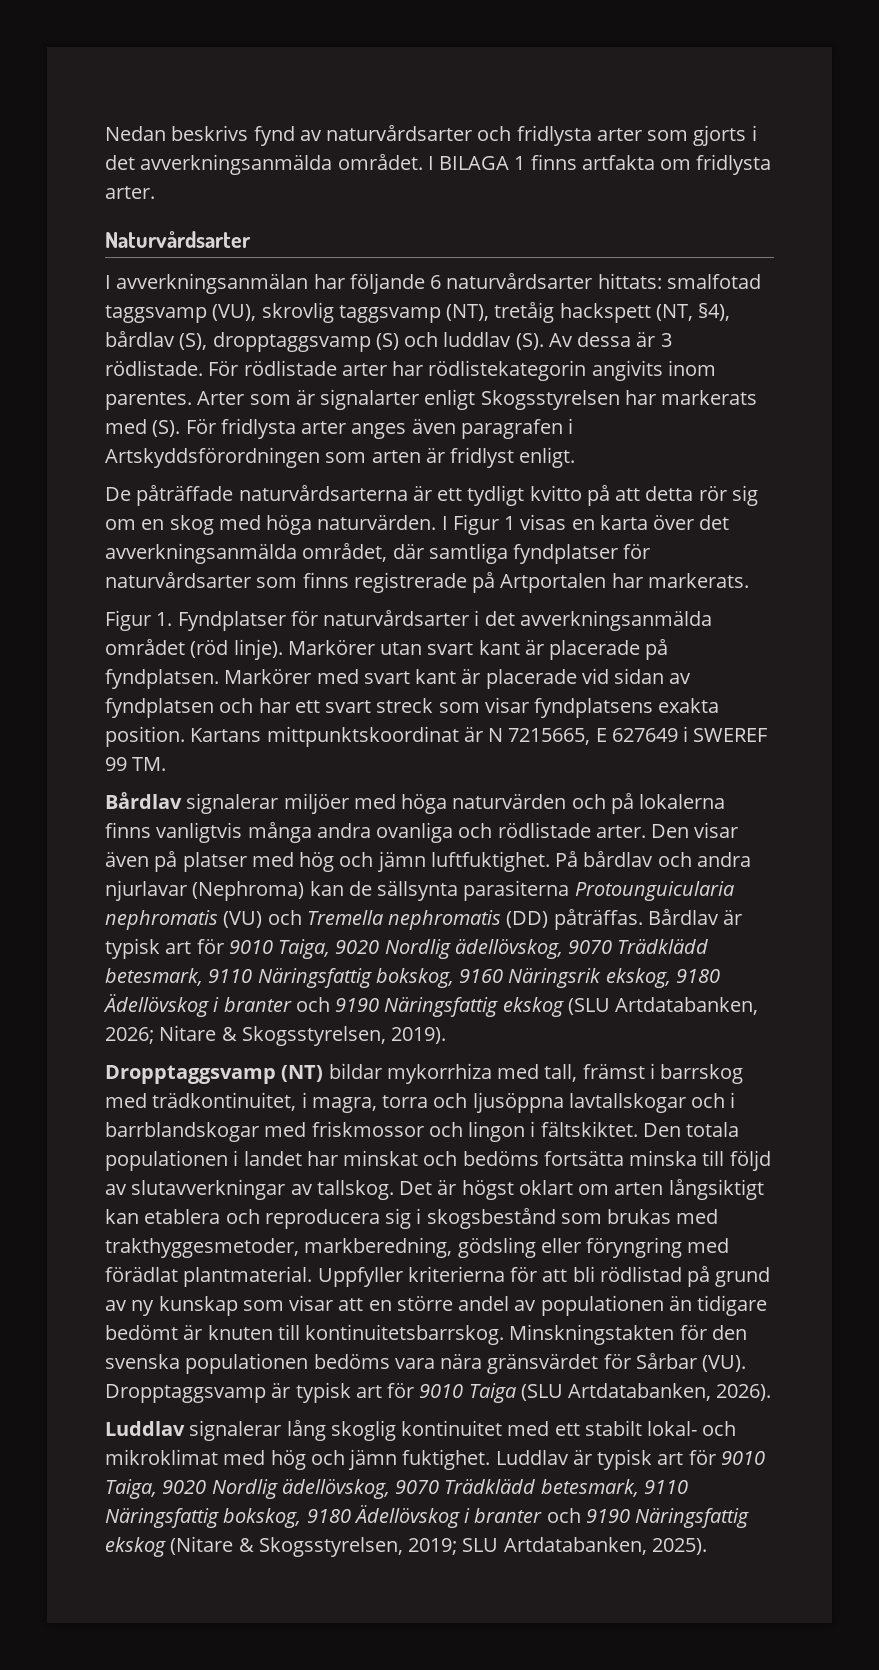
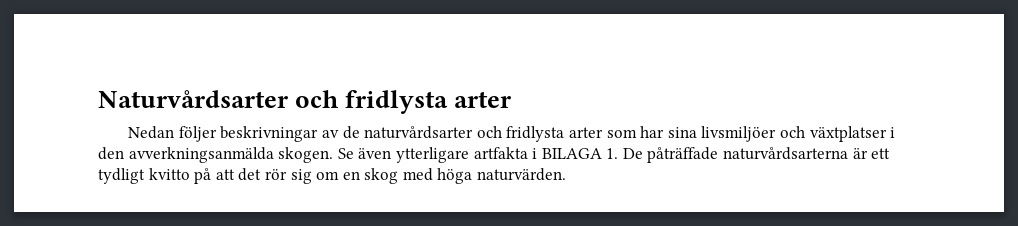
[105,125,322,146] Nedan beskrivs fynd av -> [98,90,513,114] [128,126,360,142] Naturvårdsarter och fridlysta arter // Nedan följer beskrivningar av de
[693,125,757,146] [105,154,772,175] [105,186,155,199] [105,231,251,248] [105,273,761,294] [105,302,731,323] [105,331,672,352] [105,360,716,381] [105,389,758,410] [105,418,574,439] [105,447,576,468] gjorts i det avverkningsanmälda området. I BILAGA 1 finns artfakta om fridlysta arter. // Naturvårdsarter // I avverkningsanmälan har följande 6 naturvårdsarter hittats: smalfotad taggsvamp (VU), skrovlig taggsvamp (NT), tretåig hackspett (NT, §4), bårdlav (S), dropptaggsvamp (S) och luddlav (S). Av dessa är 3 rödlistade. För rödlistade arter har rödlistekategorin angivits inom parentes. Arter som är signalarter enligt Skogsstyrelsen har markerats med (S). För fridlysta arter anges även paragrafen i Artskyddsförordningen som arten är fridlyst enligt. // -> [640,126,896,142] [98,147,619,163] har sina livsmiljöer och växtplatser i den avverkningsanmälda skogen. Se även ytterligare artfakta i BILAGA 1.
[645,486,694,501] detta -> [238,168,262,181] det
[441,514,730,535] [105,543,651,564] [105,572,749,593] [105,610,712,631] [105,639,669,660] [105,668,692,689] [105,697,720,718] [105,726,768,747] [105,757,167,771] [105,792,726,814] [105,822,739,843] [105,851,751,872] [105,880,734,901] [105,909,743,930] [105,938,709,959] [105,968,720,988] [103,994,759,1017] [105,1025,447,1046] [105,1063,744,1084] [105,1092,736,1113] [105,1121,740,1142] [105,1150,771,1171] [105,1179,764,1200] [105,1208,719,1229] [105,1237,730,1258] [105,1266,771,1287] [105,1295,768,1316] [105,1324,747,1345] [105,1353,747,1374] [105,1382,772,1403] [105,1420,737,1441] [105,1449,765,1470] [105,1479,688,1499] [105,1505,750,1528] [105,1536,707,1557] I Figur 1 visas en karta över det avverkningsanmälda området, där samtliga fyndplatser för naturvårdsarter som finns registrerade på Artportalen har markerats. // Figur 1. Fyndplatser för naturvårdsarter i det avverkningsanmälda området (röd linje). Markörer utan svart kant är placerade på fyndplatsen. Markörer med svart kant är placerade vid sidan av fyndplatsen och har ett svart streck som visar fyndplatsens exakta position. Kartans mittpunktskoordinat är N 7215665, E 627649 i SWEREF 99 TM. // Bårdlav signalerar miljöer med höga naturvärden och på lokalerna finns vanligtvis många andra ovanliga och rödlistade arter. Den visar även på platser med hög och jämn luftfuktighet. På bårdlav och andra njurlavar (Nephroma) kan de sällsynta parasiterna Protounguicularia nephromatis (VU) och Tremella nephromatis (DD) påträffas. Bårdlav är typisk art för 9010 Taiga, 9020 Nordlig ädellövskog, 9070 Trädklädd betesmark, 9110 Näringsfattig bokskog, 9160 Näringsrik ekskog, 9180 Ädellövskog i branter och 9190 Näringsfattig ekskog (SLU Artdatabanken, 2026; Nitare & Skogsstyrelsen, 2019). // Dropptaggsvamp (NT) bildar mykorrhiza med tall, främst i barrskog med trädkontinuitet, i magra, torra och ljusöppna lavtallskogar och i barrblandskogar med friskmossor och lingon i fältskiktet. Den totala populationen i landet har minskat och bedöms fortsätta minska till följd av slutavverkningar av tallskog. Det är högst oklart om arten långsiktigt kan etablera och reproducera sig i skogsbestånd som brukas med trakthyggesmetoder, markberedning, gödsling eller föryngring med förädlat plantmaterial. Uppfyller kriterierna för att bli rödlistad på grund av ny kunskap som visar att en större andel av populationen än tidigare bedömt är knuten till kontinuitetsbarrskog. Minskningstakten för den svenska populationen bedöms vara nära gränsvärdet för Sårbar (VU). Dropptaggsvamp är typisk art för 9010 Taiga (SLU Artdatabanken, 2026). // Luddlav signalerar lång skoglig kontinuitet med ett stabilt lokal- och mikroklimat med hög och jämn fuktighet. Luddlav är typisk art för 9010 Taiga, 9020 Nordlig ädellövskog, 9070 Trädklädd betesmark, 9110 Näringsfattig bokskog, 9180 Ädellövskog i branter och 9190 Näringsfattig ekskog (Nitare & Skogsstyrelsen, 2019; SLU Artdatabanken, 2025). -> (567, 174) none

